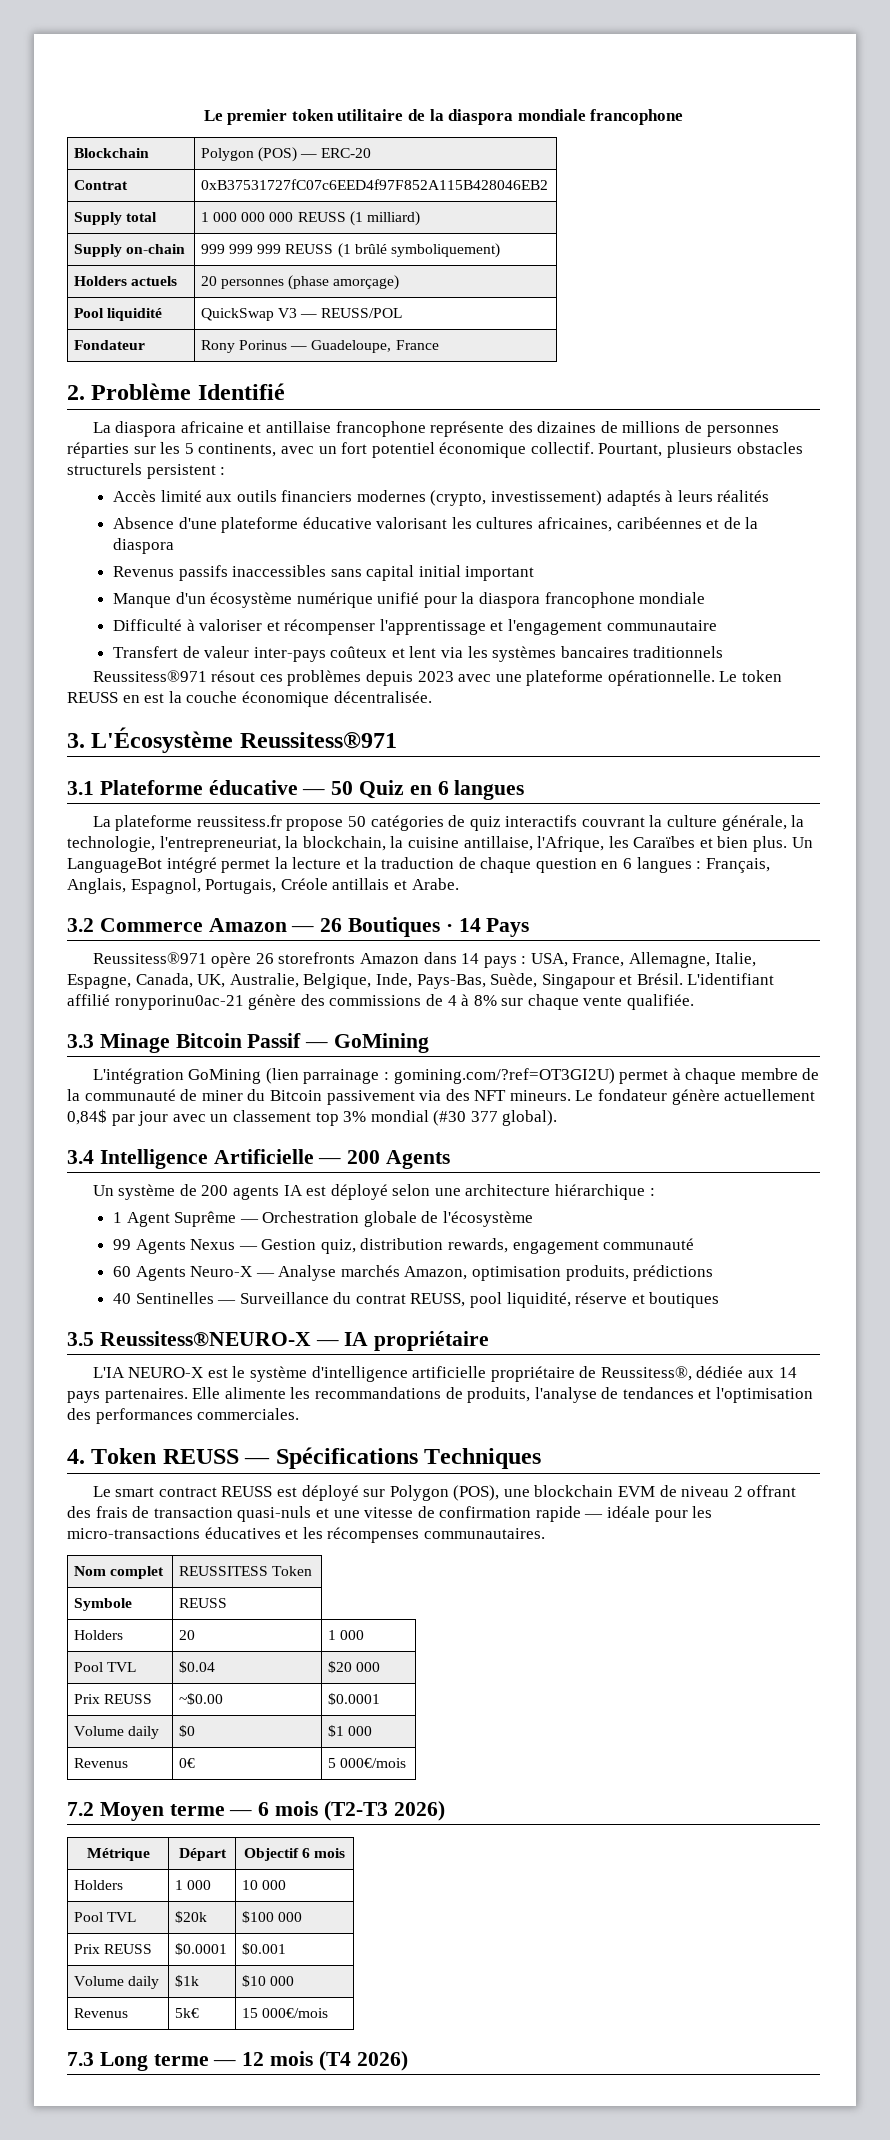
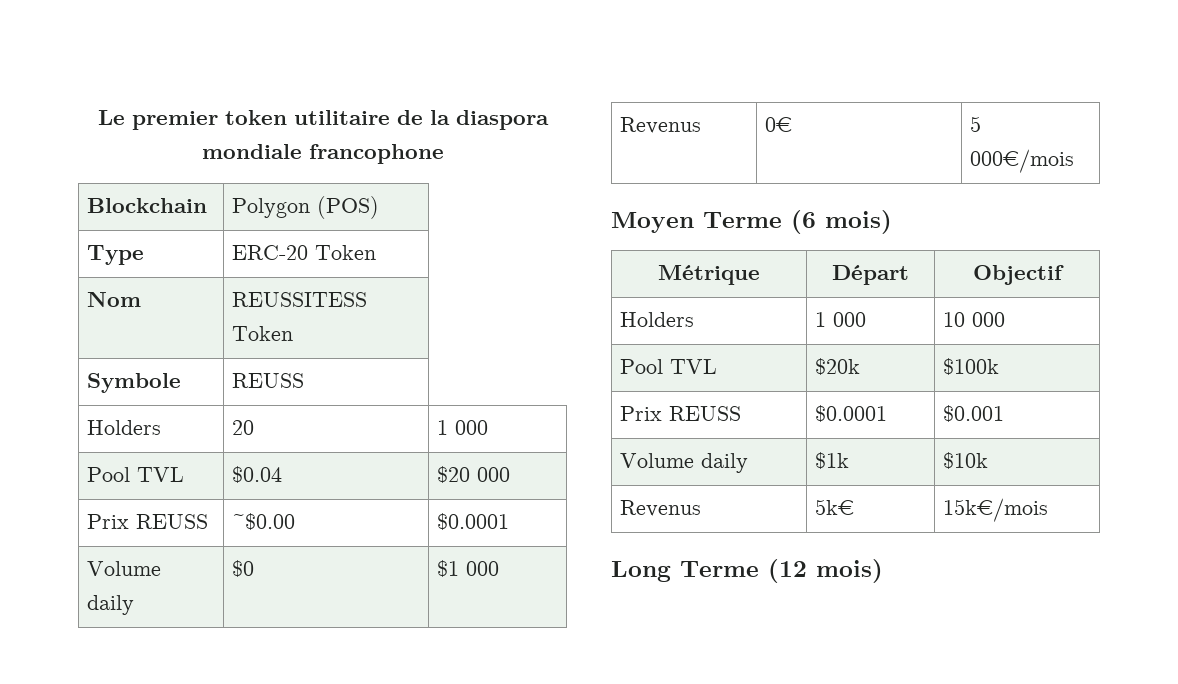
[300,154,318,158] — -> [87,245,145,265] // Type |
[73,180,128,190] [200,179,548,190] [73,212,158,225] [200,211,421,226] [73,244,186,257] [200,243,501,258] [73,276,178,286] [200,275,400,290] [73,308,163,321] [200,308,403,321] [73,340,145,350] [200,340,439,353] [67,383,285,400] [92,421,779,437] [67,442,803,458] [67,463,226,479] [112,490,770,506] [112,517,759,533] [112,538,174,554] [112,565,535,581] [112,592,706,608] [112,619,717,635] [112,646,724,662] [92,670,783,686] [67,691,432,707] [67,727,397,753] [67,780,525,800] [92,815,805,831] [67,836,813,852] [67,857,770,873] [67,878,459,894] [67,917,530,937] [92,952,756,968] [67,973,775,989] [67,994,695,1010] [67,1033,430,1053] [92,1068,820,1084] [67,1089,816,1105] [67,1109,558,1126] [67,1149,451,1169] [92,1184,655,1200] [112,1211,534,1227] [112,1238,695,1254] [112,1265,714,1281] [112,1292,720,1308] [67,1331,490,1351] [92,1366,797,1382] [67,1387,814,1403] [67,1408,300,1424] [67,1447,542,1469] [92,1485,797,1501] [67,1506,713,1522] [67,1527,545,1543] // Contrat | 0xB37531727fC07c6EED4f97F852A115B428046EB2 // Supply total | 1 000 000 000 REUSS (1 milliard) // Supply on-chain | 999 999 999 REUSS (1 brûlé symboliquement) // Holders actuels | 20 personnes (phase amorçage) // Pool liquidité | QuickSwap V3 — REUSS/POL // Fondateur | Rony Porinus — Guadeloupe, France // 2. Problème Identifié // La diaspora africaine et antillaise francophone représente des dizaines de millions de personnes réparties sur les 5 continents, avec un fort potentiel économique collectif. Pourtant, plusieurs obstacles structurels persistent : // Accès limité aux outils financiers modernes (crypto, investissement) adaptés à leurs réalités // Absence d'une plateforme éducative valorisant les cultures africaines, caribéennes et de la diaspora // Revenus passifs inaccessibles sans capital initial important // Manque d'un écosystème numérique unifié pour la diaspora francophone mondiale // Difficulté à valoriser et récompenser l'apprentissage et l'engagement communautaire // Transfert de valeur inter-pays coûteux et lent via les systèmes bancaires traditionnels // Reussitess®971 résout ces problèmes depuis 2023 avec une plateforme opérationnelle. Le token REUSS en est la couche économique décentralisée. // 3. L'Écosystème Reussitess®971 // 3.1 Plateforme éducative — 50 Quiz en 6 langues // La plateforme reussitess.fr propose 50 catégories de quiz interactifs couvrant la culture générale, la technologie, l'entrepreneuriat, la blockchain, la cuisine antillaise, l'Afrique, les Caraïbes et bien plus. Un LanguageBot intégré permet la lecture et la traduction de chaque question en 6 langues : Français, Anglais, Espagnol, Portugais, Créole antillais et Arabe. // 3.2 Commerce Amazon — 26 Boutiques · 14 Pays // Reussitess®971 opère 26 storefronts Amazon dans 14 pays : USA, France, Allemagne, Italie, Espagne, Canada, UK, Australie, Belgique, Inde, Pays-Bas, Suède, Singapour et Brésil. L'identifiant affilié ronyporinu0ac-21 génère des commissions de 4 à 8% sur chaque vente qualifiée. // 3.3 Minage Bitcoin Passif — GoMining // L'intégration GoMining (lien parrainage : gomining.com/?ref=OT3GI2U) permet à chaque membre de la communauté de miner du Bitcoin passivement via des NFT mineurs. Le fondateur génère actuellement 0,84$ par jour avec un classement top 3% mondial (#30 377 global). // 3.4 Intelligence Artificielle — 200 Agents // Un système de 200 agents IA est déployé selon une architecture hiérarchique : // 1 Agent Suprême — Orchestration globale de l'écosystème // 99 Agents Nexus — Gestion quiz, distribution rewards, engagement communauté // 60 Agents Neuro-X — Analyse marchés Amazon, optimisation produits, prédictions // 40 Sentinelles — Surveillance du contrat REUSS, pool liquidité, réserve et boutiques // 3.5 Reussitess®NEURO-X — IA propriétaire // L'IA NEURO-X est le système d'intelligence artificielle propriétaire de Reussitess®, dédiée aux 14 pays partenaires. Elle alimente les recommandations de produits, l'analyse de tendances et l'optimisation des performances commerciales. // 4. Token REUSS — Spécifications Techniques // Le smart contract REUSS est déployé sur Polygon (POS), une blockchain EVM de niveau 2 offrant des frais de transaction quasi-nuls et une vitesse de confirmation rapide — idéale pour les micro-transactions éducatives et les récompenses communautaires. -> [315,245,377,260] Token
[110,1566,165,1579] complet -> (142, 299) none
[67,1801,445,1821] 7.2 Moyen terme — 6 mois (T2-T3 2026) -> [611,210,892,234] Moyen Terme (6 mois)
[302,1848,346,1858] 6 mois -> (1064, 275) none
[241,1911,303,1923] $100 000 -> [943,358,1000,375] $100k
[241,1975,295,1987] $10 000 -> [943,452,989,469] $10k
[241,2008,329,2018] [67,2051,408,2071] 15 000€/mois // 7.3 Long terme — 12 mois (T4 2026) -> [943,498,1049,522] [611,559,883,583] 15k€/mois // Long Terme (12 mois)

